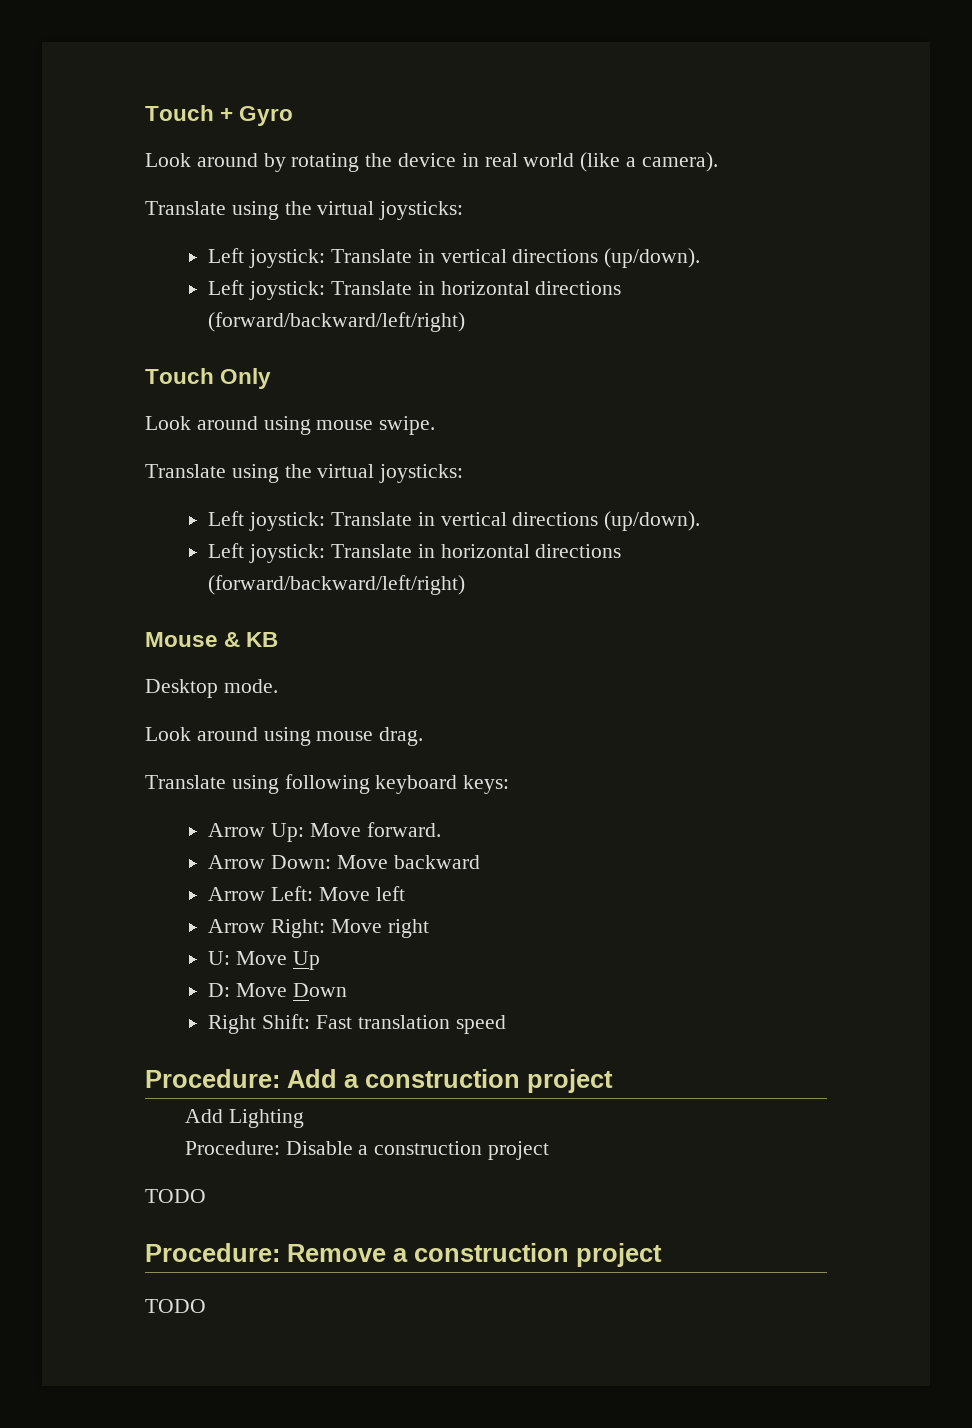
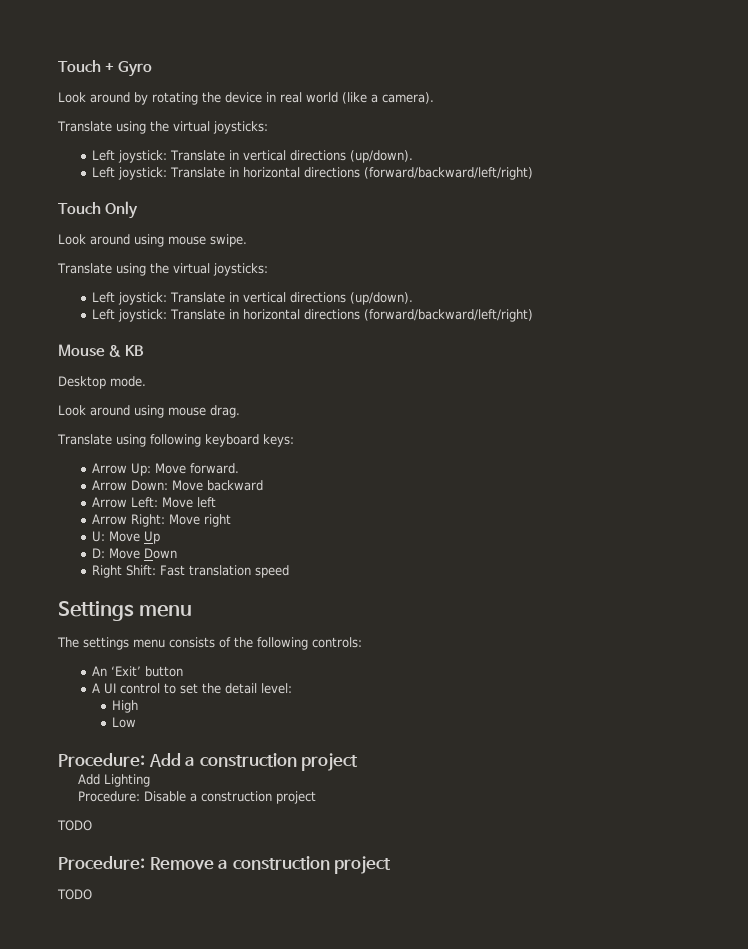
(506, 1024) none -> [58,601,193,621] [57,637,362,650] [92,666,184,677] [92,683,293,694] [112,700,139,713] [112,717,137,728] // Settings menu // The settings menu consists of the following controls: // An ‘Exit’ button // A UI control to set the detail level: // High // Low

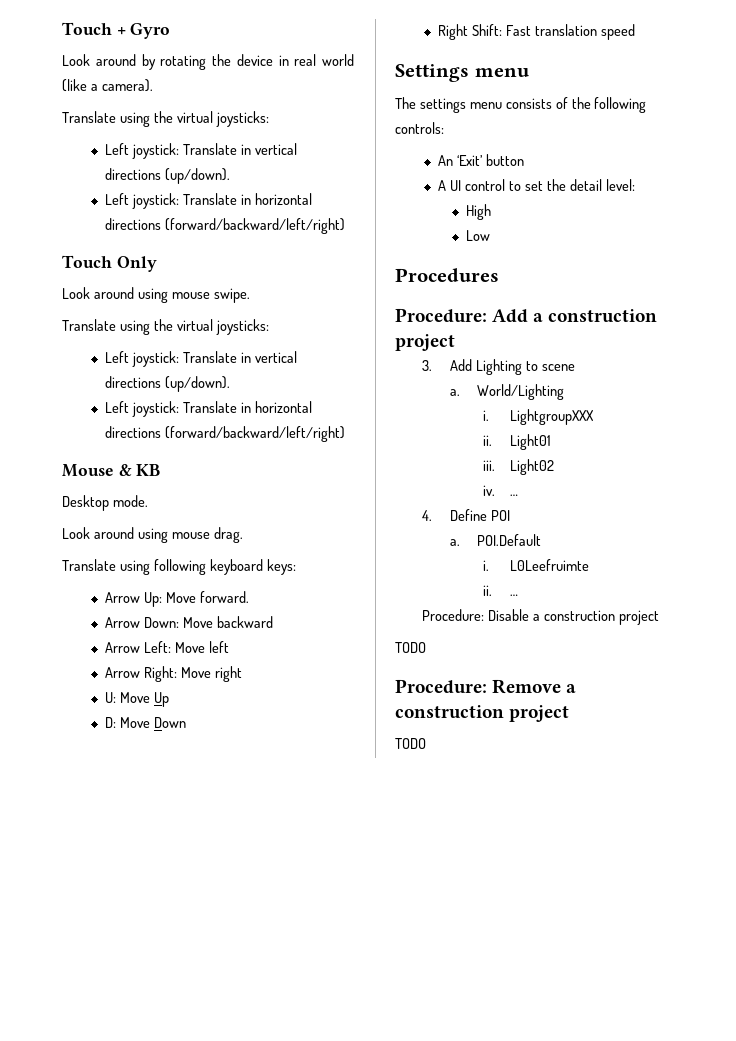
(137, 722) none -> [395,268,499,282] // Procedures
(359, 762) none -> [422,360,433,371] 3.
(151, 780) none -> [525,361,575,371] [449,384,565,400] [482,409,594,425] [482,434,551,450] [482,459,554,475] [482,485,518,496] [422,509,510,521] [449,534,542,546] [482,559,589,571] [482,585,518,596] to scene // a. World/Lighting // i. LightgroupXXX // ii. Light01 // iii. Light02 // iv. … // 4. Define POI // a. POI.Default // i. L0Leefruimte // ii. …

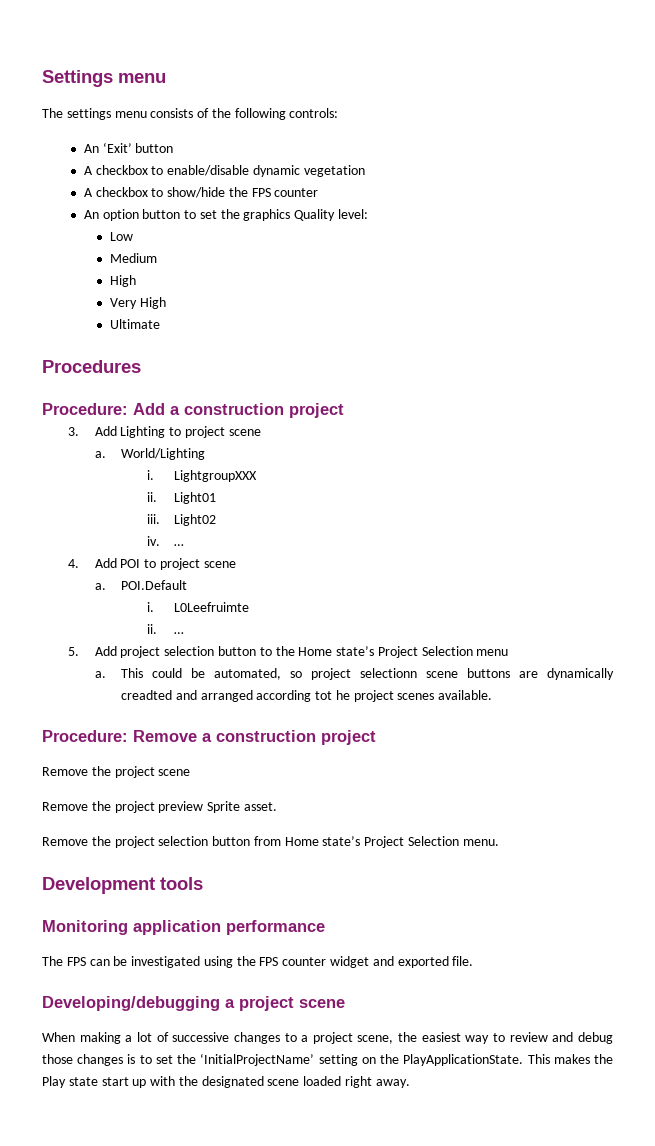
[62,22,171,39] [62,54,354,70] [62,79,153,92] [62,111,269,127] [105,143,297,159] [105,168,231,184] [105,193,312,209] [105,218,346,234] [62,255,157,272] [62,287,250,303] [62,319,269,335] [105,351,297,367] [105,376,231,392] [105,401,312,417] [105,426,346,442] [62,464,161,477] [62,495,148,511] [62,527,243,543] [62,559,296,575] [105,591,250,607] [105,616,274,628] [105,641,230,653] [105,666,243,682] [105,692,170,707] [105,717,187,728] [438,24,635,40] Touch + Gyro // Look around by rotating the device in real world (like a camera). // Translate using the virtual joysticks: // Left joystick: Translate in vertical directions (up/down). // Left joystick: Translate in horizontal directions (forward/backward/left/right) // Touch Only // Look around using mouse swipe. // Translate using the virtual joysticks: // Left joystick: Translate in vertical directions (up/down). // Left joystick: Translate in horizontal directions (forward/backward/left/right) // Mouse & KB // Desktop mode. // Look around using mouse drag. // Translate using following keyboard keys: // Arrow Up: Move forward. // Arrow Down: Move backward // Arrow Left: Move left // Arrow Right: Move right // U: Move Up // D: Move Down // Right Shift: Fast translation speed // -> (42, 78) none
[450,179,602,191] UI control to set the detail -> [95,165,365,177] [83,187,319,198] [83,209,336,221] checkbox to enable/disable dynamic vegetation // A checkbox to show/hide the FPS counter // An option button to set the graphics Quality
[465,204,491,220] [465,230,490,241] // High // Low -> [110,232,134,241] [110,253,158,263] [110,275,137,287] [110,297,166,309] [110,319,161,329] // Low // Medium // High // Very High // Ultimate
(538, 366) none -> [185,426,226,438] project
[449,509,487,521] Define -> [94,558,117,568] Add
(510, 515) none -> [144,558,236,570] to project scene
[422,609,660,625] [395,642,426,653] Procedure: Disable a construction project // TODO -> [68,646,509,658] [94,668,614,680] [121,690,493,702] 5. Add project selection button to the Home state’s Project Selection menu // a. This could be automated, so project selectionn scene buttons are dynamically creadted and arranged according tot he project scenes available.
[395,738,426,749] TODO -> [42,766,191,778] [42,801,277,813] [42,836,499,848] [42,877,203,894] [42,920,325,935] [42,956,474,968] [42,996,345,1011] [42,1032,613,1044] [42,1053,613,1066] [42,1076,410,1088] Remove the project scene // Remove the project preview Sprite asset. // Remove the project selection button from Home state’s Project Selection menu. // Development tools // Monitoring application performance // The FPS can be investigated using the FPS counter widget and exported file. // Developing/debugging a project scene // When making a lot of successive changes to a project scene, the easiest way to review and debug those changes is to set the ‘InitialProjectName’ setting on the PlayApplicationState. This makes the Play state start up with the designated scene loaded right away.

